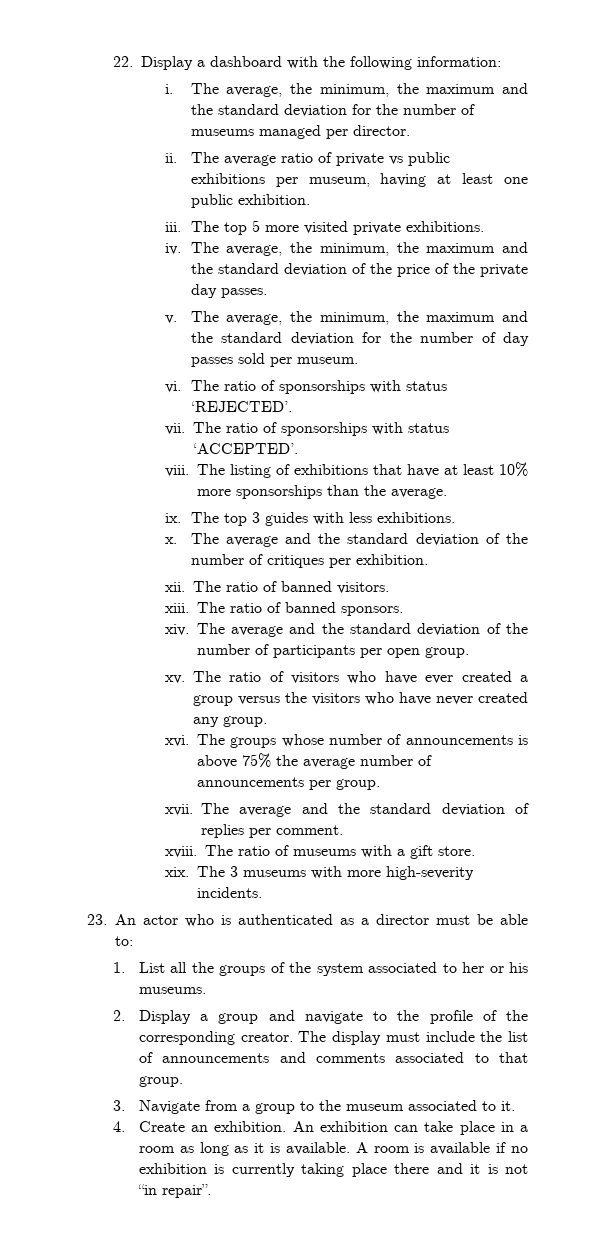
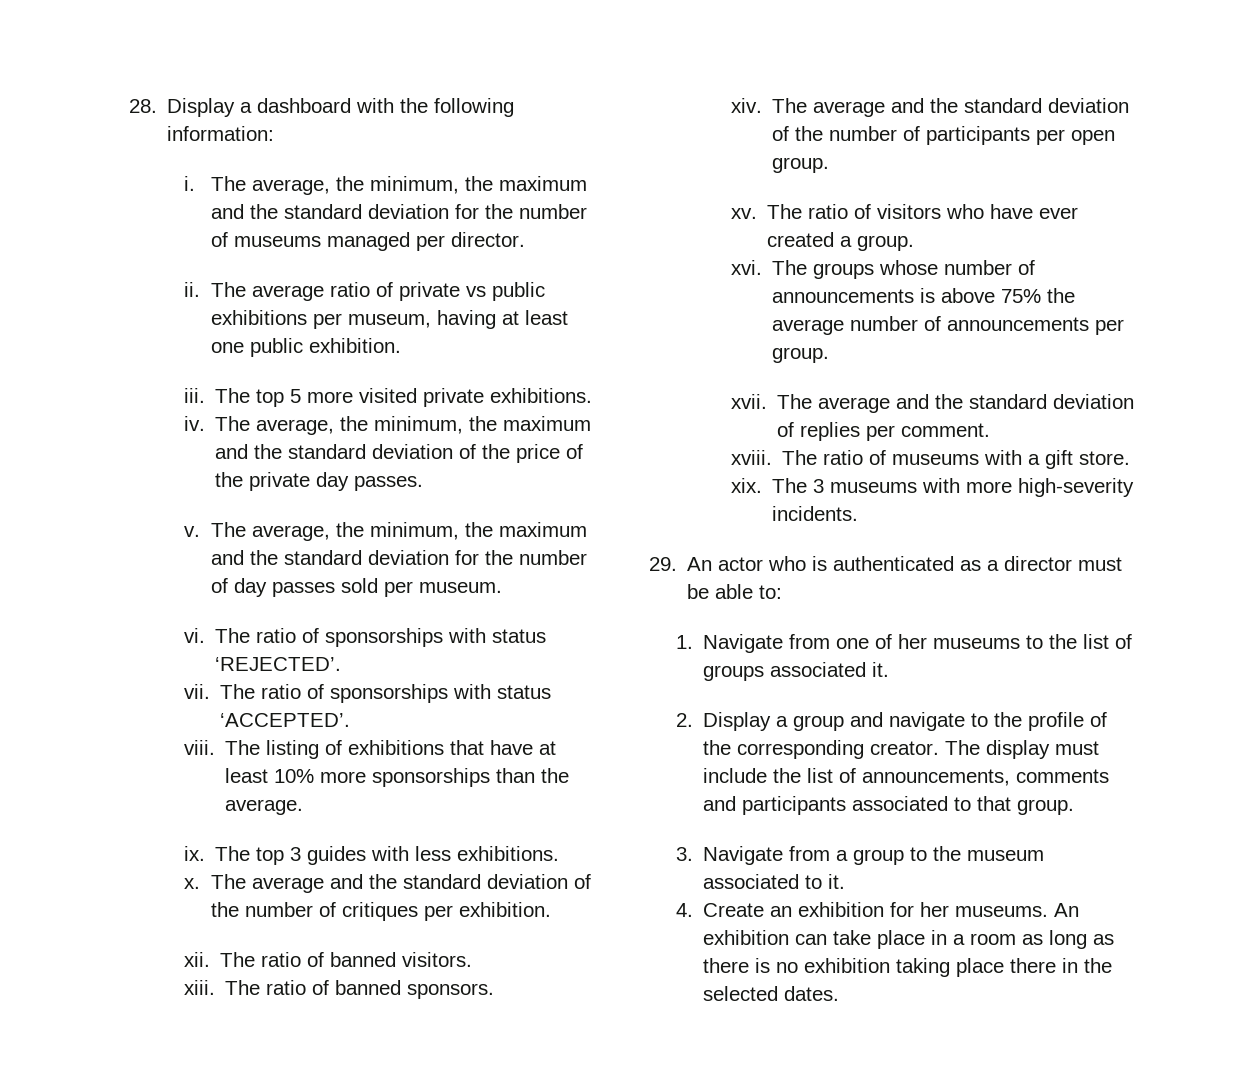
[112,56,133,67] 22. -> [129,99,158,113] 28.
[192,692,528,706] [192,717,219,727] group versus the visitors who have never created any -> (852, 241) none
[87,914,107,925] 23. -> [649,557,677,571] 29.
[138,962,528,976] [138,987,206,994] List all the groups of the system associated to her or his museums. -> [703,634,1133,653] [703,662,890,681] Navigate from one of her museums to the list of groups associated it.
[162,1052,385,1063] announcements and comments -> [862,769,1110,786] [703,796,847,815] announcements, comments and participants
[214,1121,287,1132] exhibition. -> [798,902,1049,917] exhibition for her museums.
[254,1142,528,1155] [138,1163,528,1177] [137,1184,211,1198] it is available. A room is available if no exhibition is currently taking place there and it is not “in repair”. -> [703,958,1113,977] [703,986,840,1001] there is no exhibition taking place there in the selected dates.

